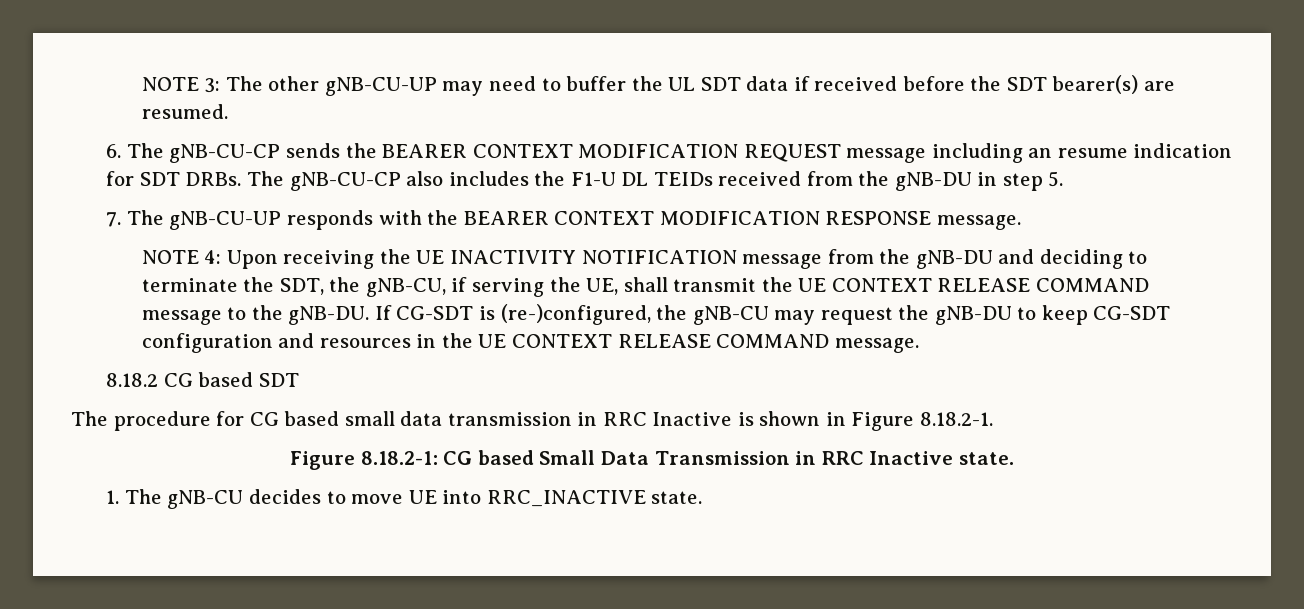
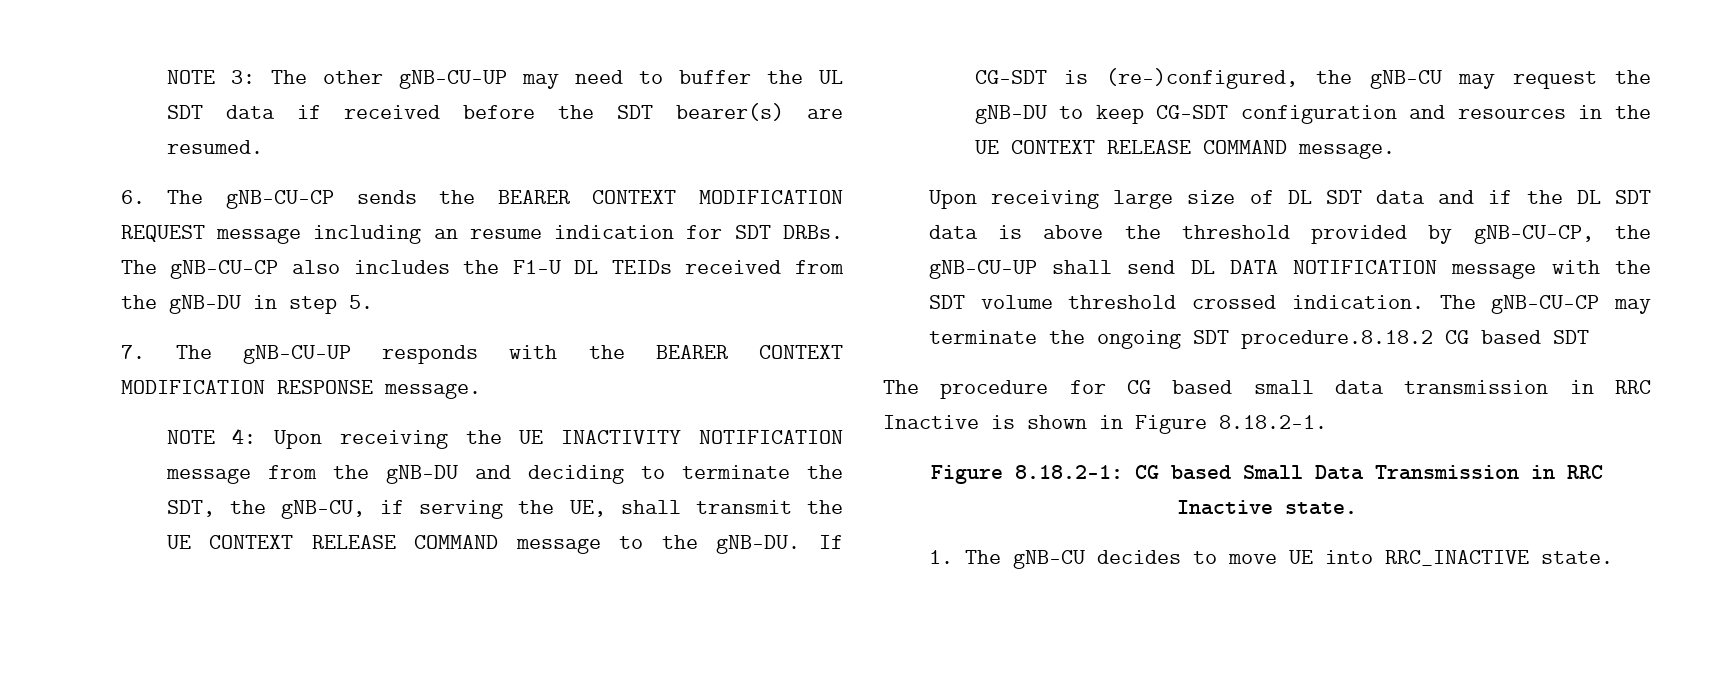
[106,373,159,387] 8.18.2 -> [928,190,1651,209] [928,225,1651,244] [928,260,1651,279] [928,295,1651,314] [928,330,1433,349] Upon receiving large size of DL SDT data and if the DL SDT data is above the threshold provided by gNB-CU-CP, the gNB-CU-UP shall send DL DATA NOTIFICATION message with the SDT volume threshold crossed indication. The gNB-CU-CP may terminate the ongoing SDT procedure.8.18.2

